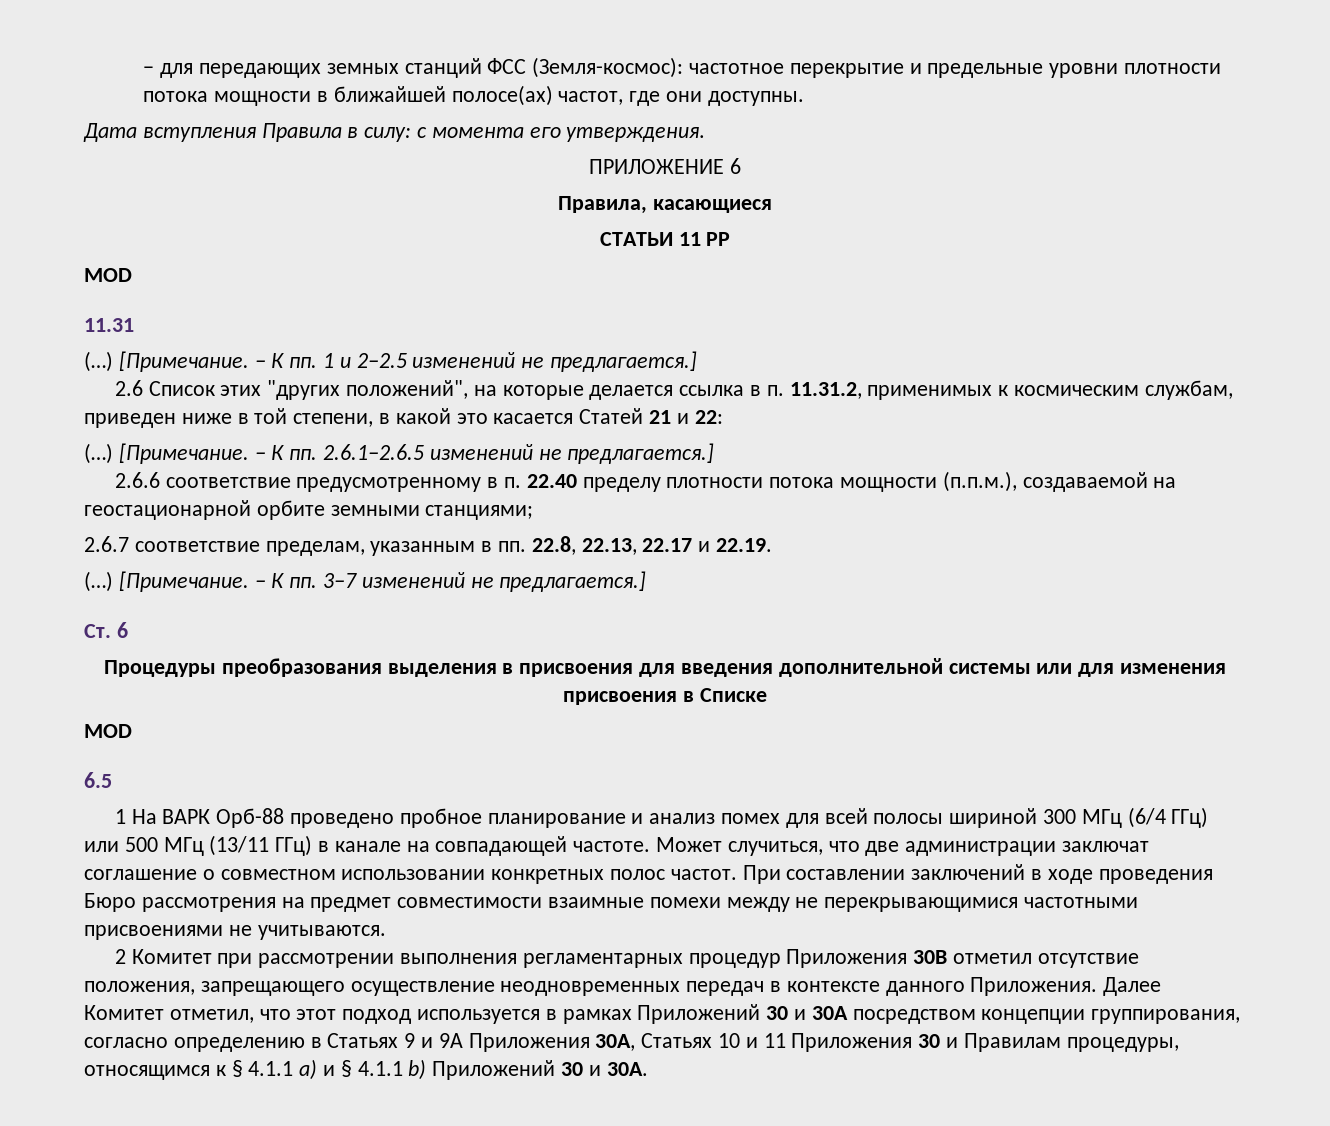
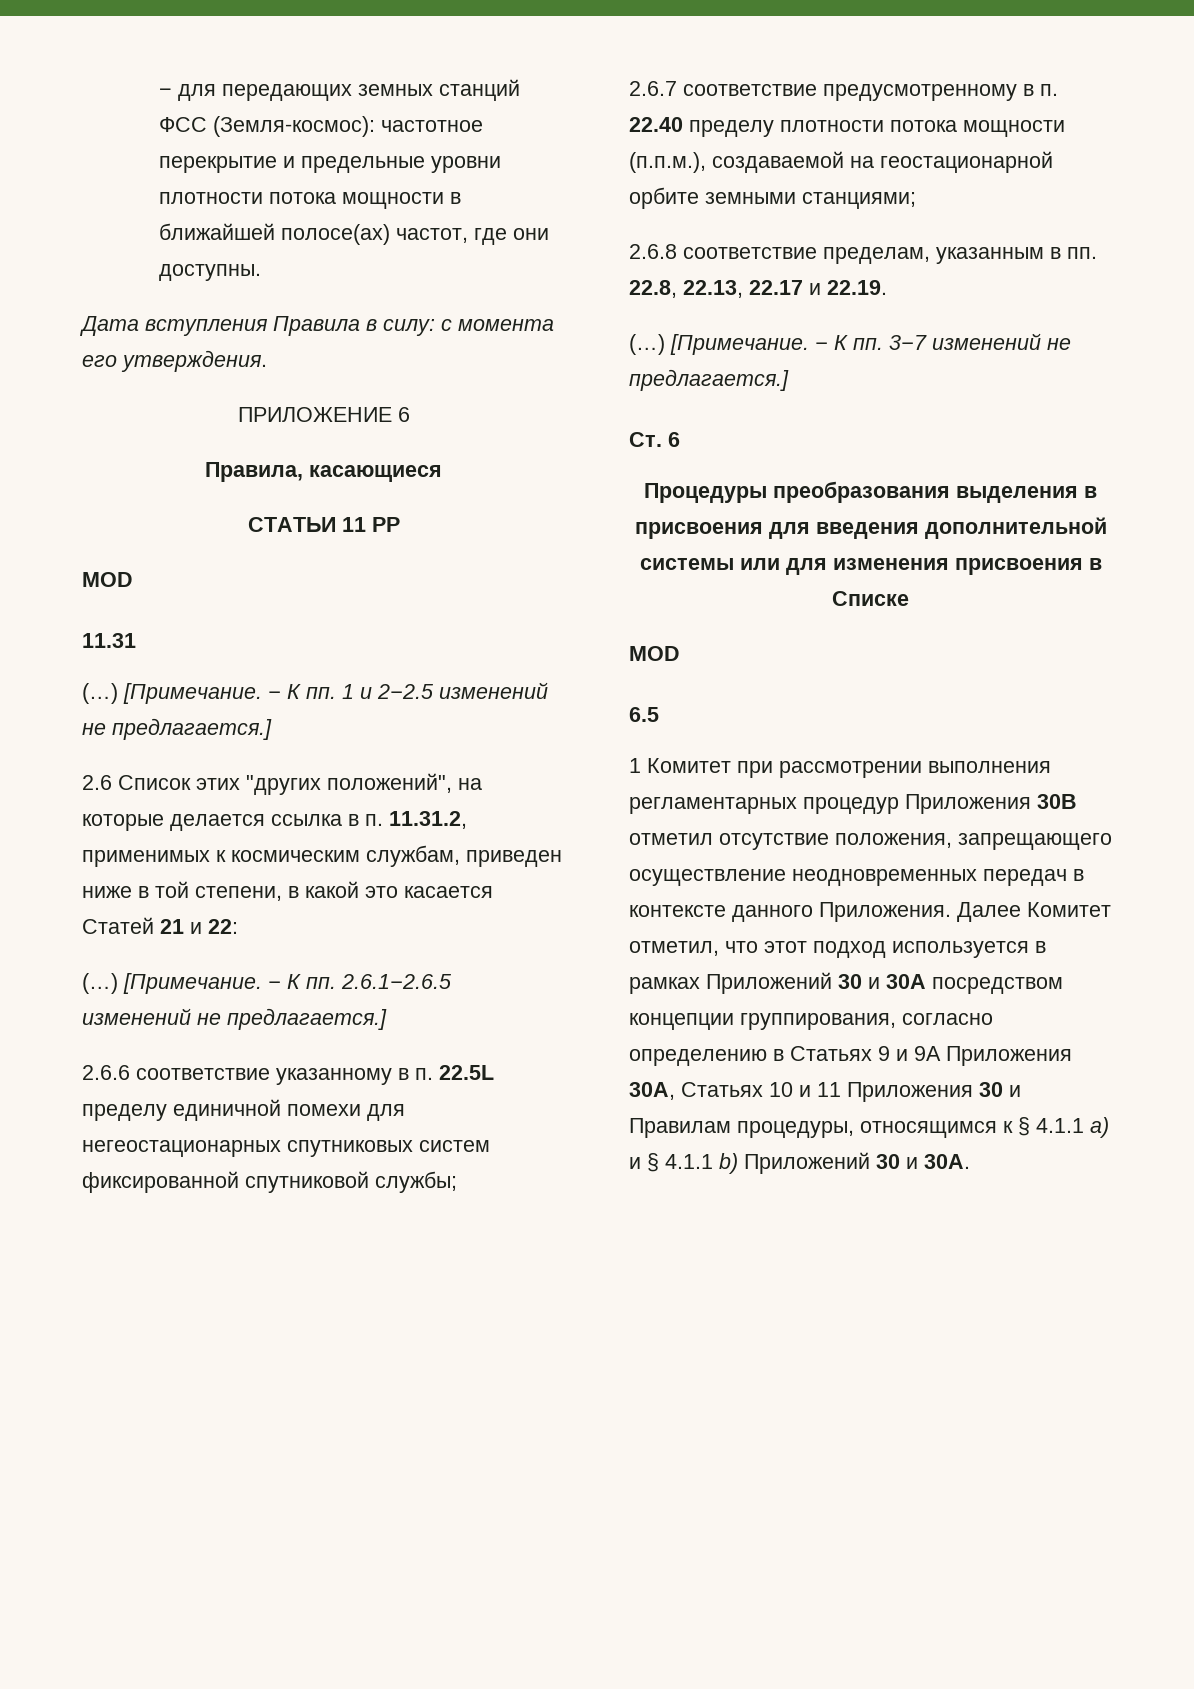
(291, 482) none -> [276,1065,494,1085] [82,1099,405,1121] [82,1140,490,1157] [82,1171,457,1193] [629,81,817,96] указанному в п. 22.5L пределу единичной помехи для негеостационарных спутниковых систем фиксированной спутниковой службы; // 2.6.7 соответствие
[84,536,129,552] 2.6.7 -> [629,244,677,259] 2.6.8
[131,807,1209,828] [84,835,1150,856] [84,864,1213,884] [84,893,1139,912] [84,925,386,940] [114,949,126,964] На ВАРК Орб-88 проведено пробное планирование и анализ помех для всей полосы шириной 300 MГц (6/4 ГГц) или 500 MГц (13/11 ГГц) в канале на совпадающей частоте. Может случиться, что две администрации заключат соглашение о совместном использовании конкретных полос частот. При составлении заключений в ходе проведения Бюро рассмотрения на предмет совместимости взаимные помехи между не перекрывающимися частотными присвоениями не учитываются. // 2 -> (641, 765) none

